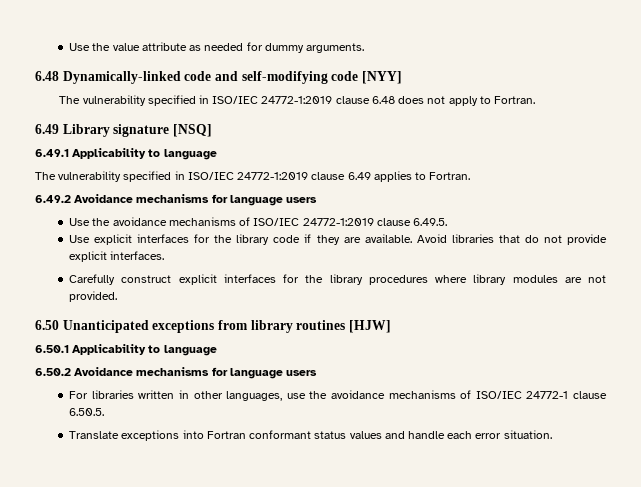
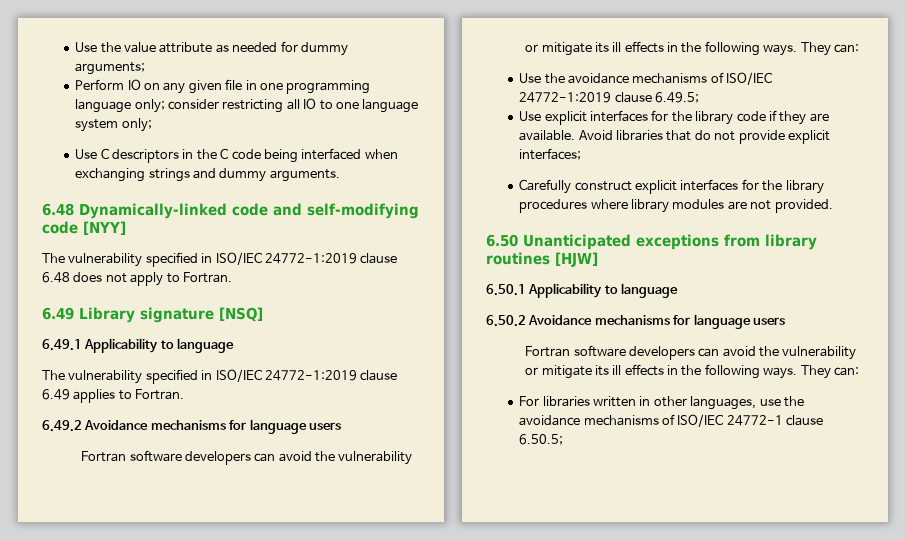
(304, 48) none -> [75,62,146,75] [75,79,371,94] [75,98,419,113] [75,118,152,132] [75,148,398,163] [75,168,267,182] arguments; // Perform IO on any given file in one programming language only; consider restricting all IO to one language system only; // Use C descriptors in the C code being interfaced when exchanging strings and dummy
(318, 200) none -> [81,450,413,465] [525,41,859,56] // Fortran software developers can avoid the vulnerability or mitigate its ill effects in the following ways. They can:
[412,218,447,226] 6.49.5. -> [655,92,700,103] 6.49.5;
[110,251,165,260] interfaces. -> [519,148,582,160] interfaces;
(318, 373) none -> [525,345,857,360] [525,364,859,379] // Fortran software developers can avoid the vulnerability or mitigate its ill effects in the following ways. They can:
[69,408,105,416] [69,430,552,441] 6.50.5. // Translate exceptions into Fortran conformant status values and handle each error situation. -> [519,434,564,445] 6.50.5;

